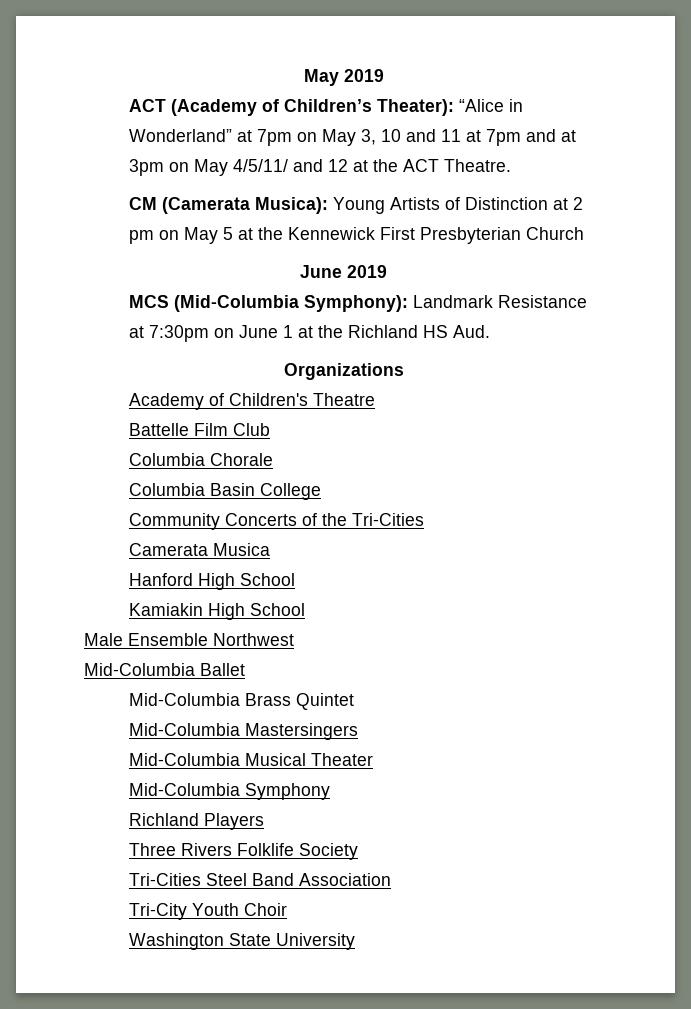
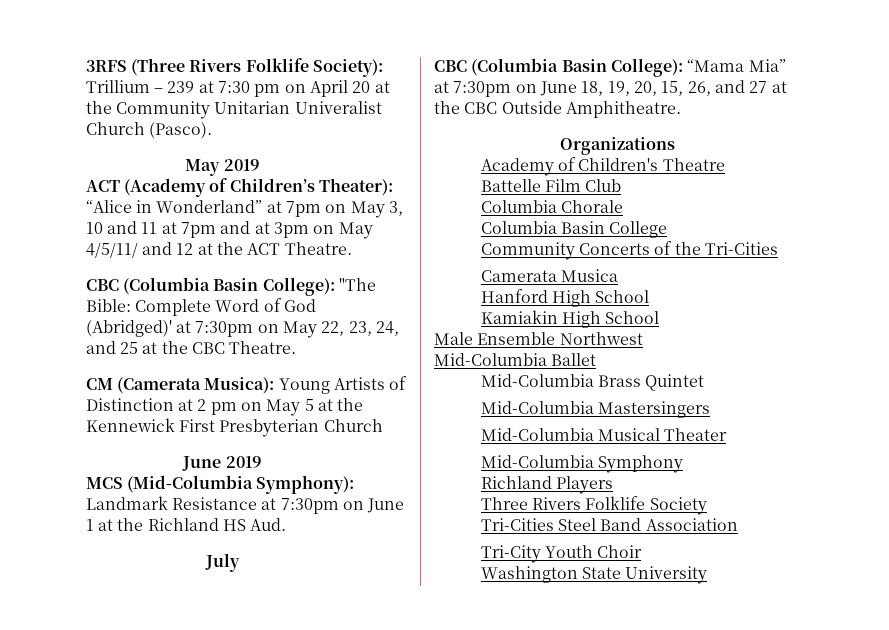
(303, 77) none -> [85,58,384,77] [85,80,390,97] [85,101,382,119] [85,122,213,139] 3RFS (Three Rivers Folklife Society): Trillium – 239 at 7:30 pm on April 20 at the Community Unitarian Univeralist Church (Pasco). //
(512, 165) none -> [85,277,377,296] [85,298,317,316] [85,320,400,338] [85,341,297,354] // CBC (Columbia Basin College): "The Bible: Complete Word of God (Abridged)' at 7:30pm on May 22, 23, 24, and 25 at the CBC Theatre.
(491, 331) none -> [205,553,240,572] [434,58,786,77] [434,80,787,97] [434,101,681,118] // July // CBC (Columbia Basin College): “Mama Mia” at 7:30pm on June 18, 19, 20, 15, 26, and 27 at the CBC Outside Amphitheatre.

